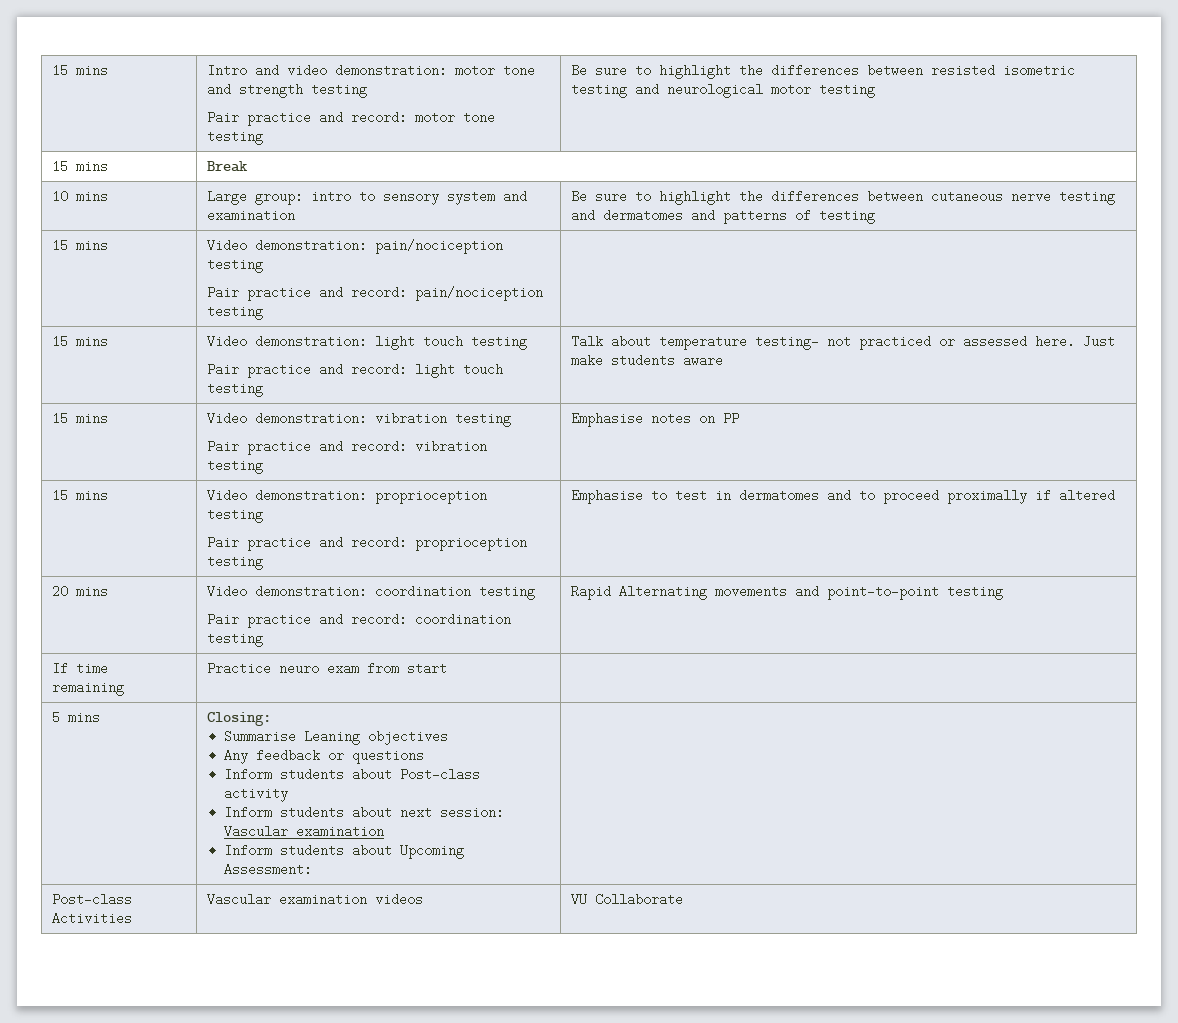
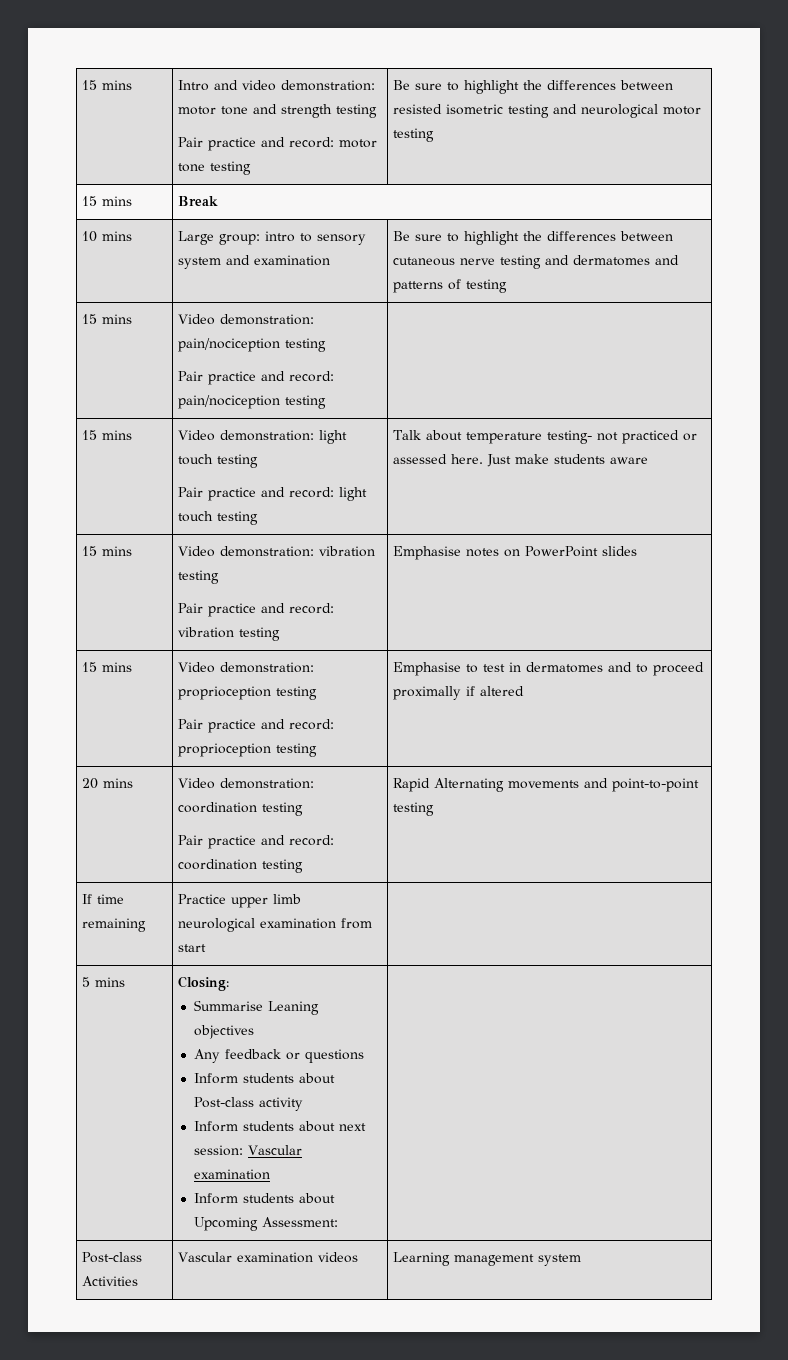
[723,412,740,425] PP -> [525,546,638,557] PowerPoint slides
[279,662,360,675] neuro exam -> [231,894,302,908] [178,918,337,932] upper limb neurological examination
[571,893,684,906] VU Collaborate -> [393,1252,582,1266] Learning management system

